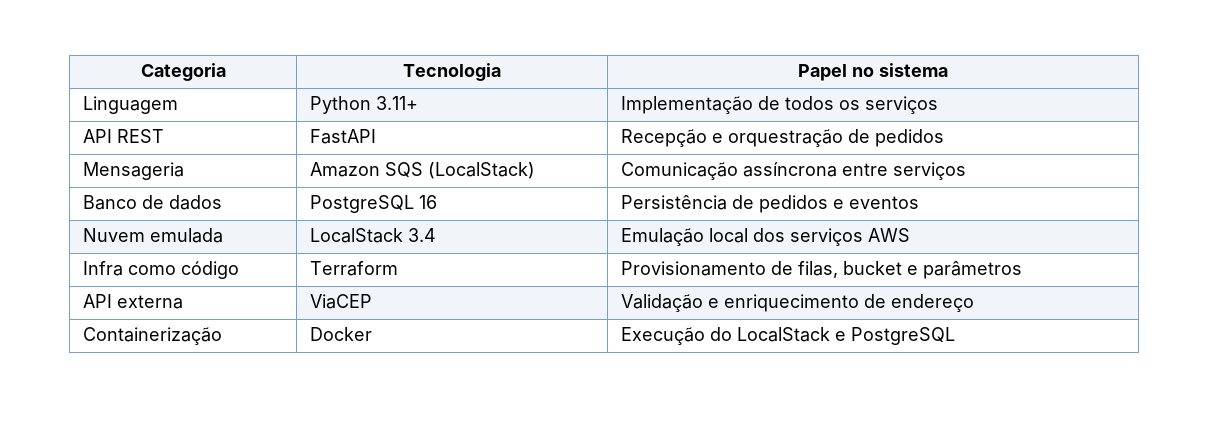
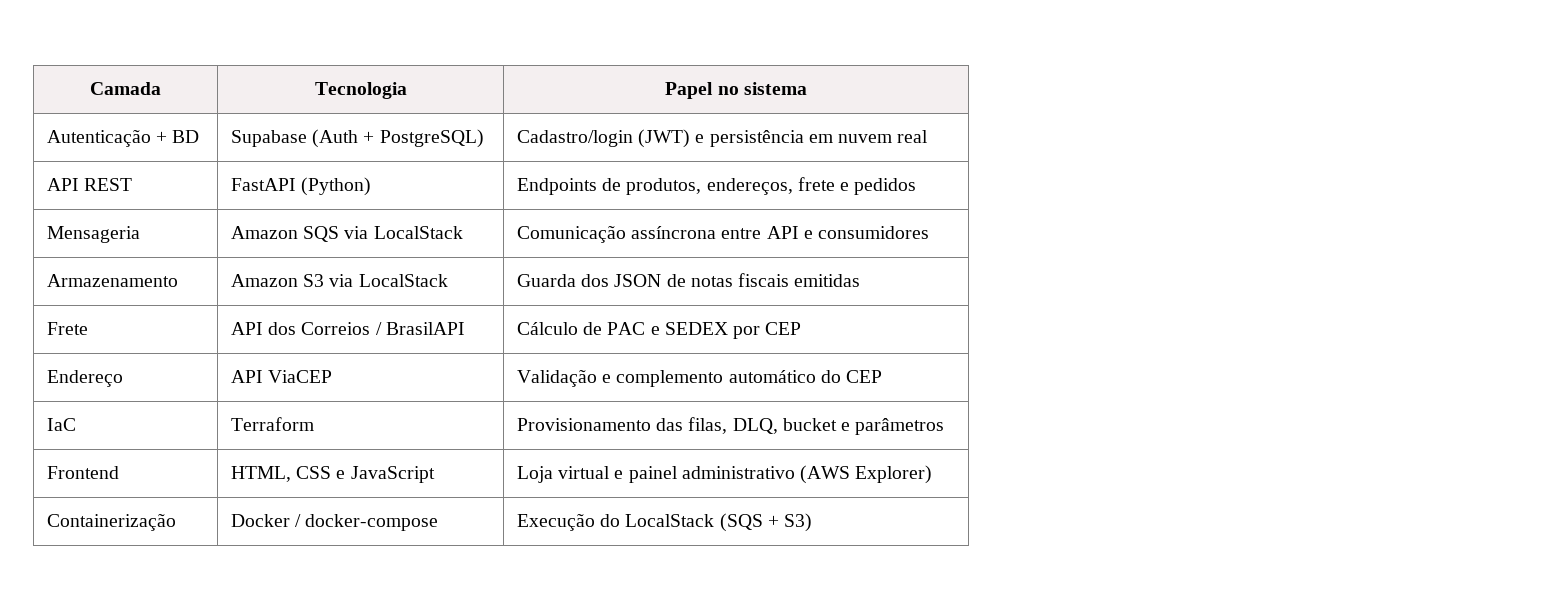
[140,63,226,81] Categoria -> [90,82,161,95] Camada
[82,96,178,114] [309,96,418,114] [620,96,938,114] [82,129,164,143] [309,129,376,144] [620,129,870,147] Linguagem | Python 3.11+ | Implementação de todos os serviços // API REST | FastAPI | Recepção e orquestração de -> [46,130,200,147] [230,129,484,148] [516,129,929,148] [46,178,133,191] [230,177,372,196] [516,177,850,195] Autenticação + BD | Supabase (Auth + PostgreSQL) | Cadastro/login (JWT) e persistência em nuvem real // API REST | FastAPI (Python) | Endpoints de produtos, endereços, frete e
[427,162,535,179] (LocalStack) -> [344,226,463,239] via LocalStack
[892,162,966,180] [82,195,222,210] [309,195,437,213] [620,195,919,213] [82,228,223,243] [309,228,436,243] [620,228,910,246] [82,261,239,279] serviços // Banco de dados | PostgreSQL 16 | Persistência de pedidos e eventos // Nuvem emulada | LocalStack 3.4 | Emulação local dos serviços AWS // Infra como código -> [766,226,930,239] [46,274,178,287] [230,274,448,287] [516,273,861,287] [46,322,88,335] [230,322,465,335] [516,322,802,339] [46,370,123,387] [230,370,333,383] [516,370,883,387] [46,418,76,431] API e consumidores // Armazenamento | Amazon S3 via LocalStack | Guarda dos JSON de notas fiscais emitidas // Frete | API dos Correios / BrasilAPI | Cálculo de PAC e SEDEX por CEP // Endereço | API ViaCEP | Validação e complemento automático do CEP // IaC
[770,261,838,278] de filas, -> [656,417,778,434] das filas, DLQ,
[82,294,183,309] [309,294,372,309] [620,294,974,312] API externa | ViaCEP | Validação e enriquecimento de endereço -> [46,466,119,479] [230,466,435,483] [516,465,933,484] Frontend | HTML, CSS e JavaScript | Loja virtual e painel administrativo (AWS Explorer)
(372, 334) none -> [295,514,439,531] / docker-compose
[834,327,955,345] e PostgreSQL -> [719,513,813,532] (SQS + S3)

